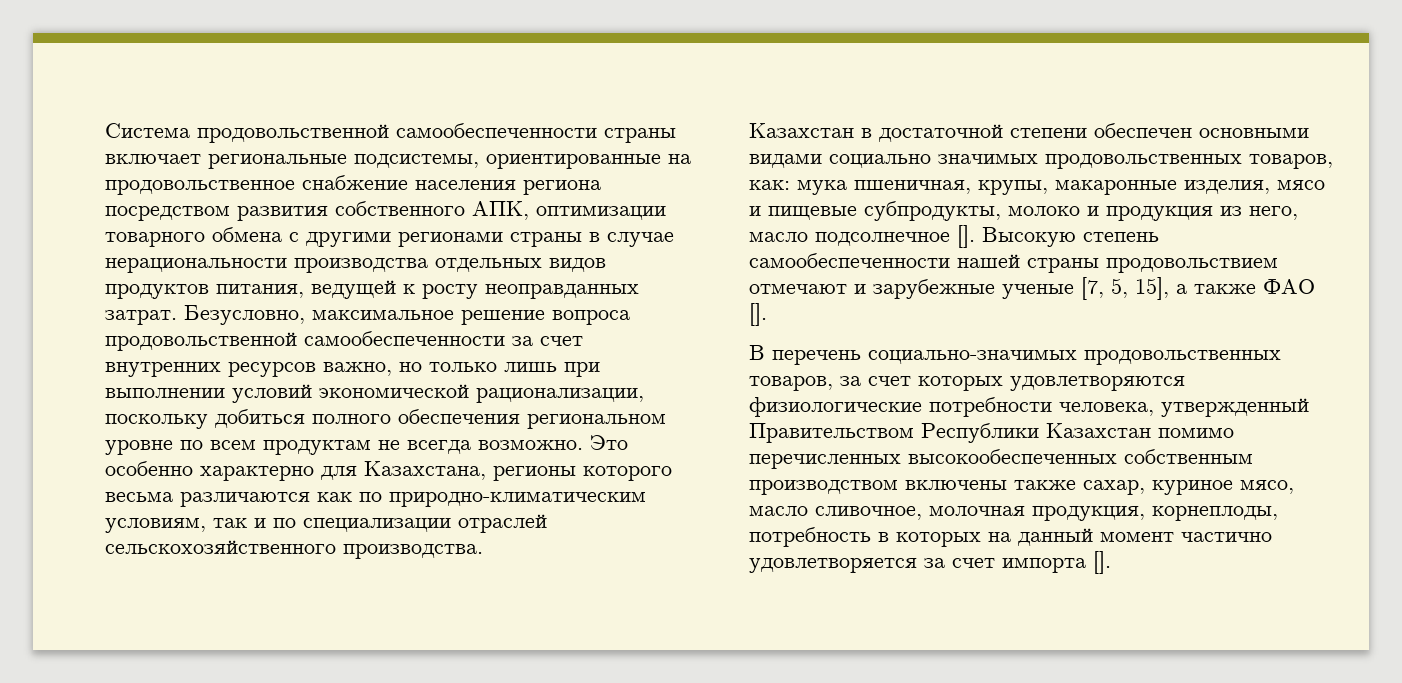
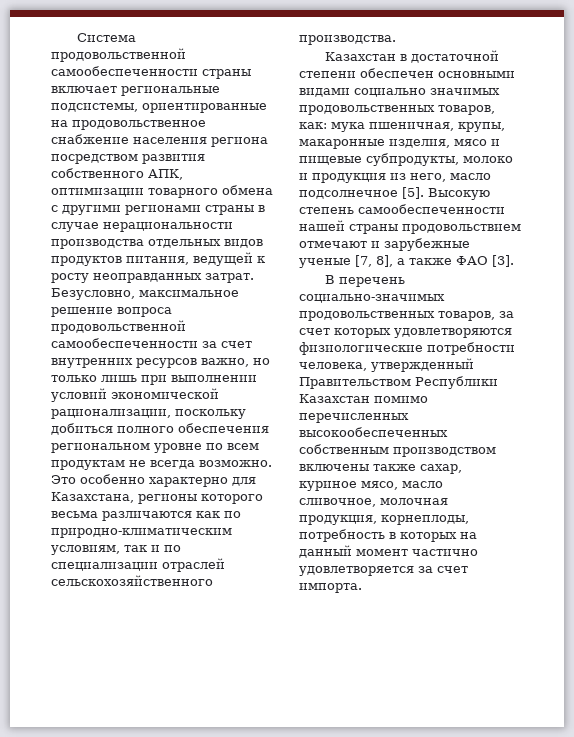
[957,225,975,248] []. -> [402,187,424,199] [5].
[1111,277,1169,300] 5, 15], -> [376,255,393,267] 8],
[749,303,767,326] []. -> [492,255,514,267] [3].
[1002,551,1111,574] импорта []. -> [299,583,362,593] импорта.

